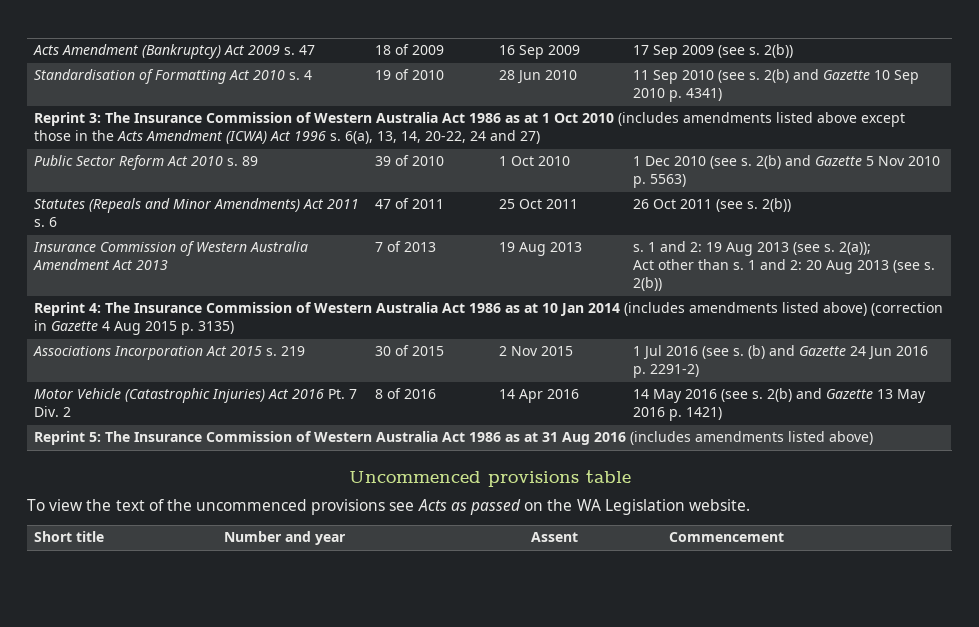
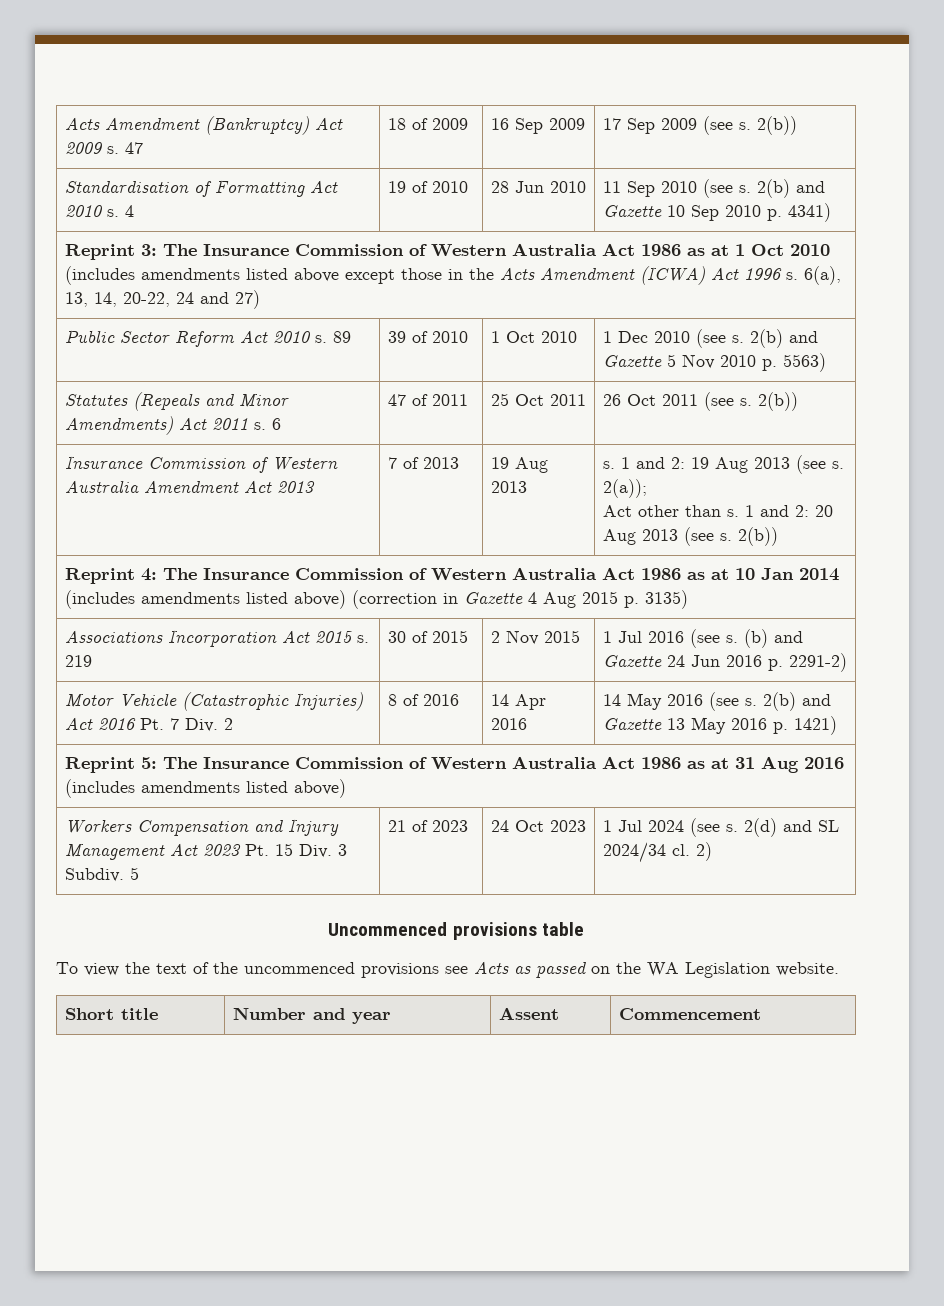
(874, 438) none -> [64,819,339,836] [64,843,347,860] [64,867,139,882] [387,820,468,832] [490,820,586,832] [602,818,839,837] [602,842,712,863] // Workers Compensation and Injury Management Act 2023 Pt. 15 Div. 3 Subdiv. 5 | 21 of 2023 | 24 Oct 2023 | 1 Jul 2024 (see s. 2(d) and SL 2024/34 cl. 2)

